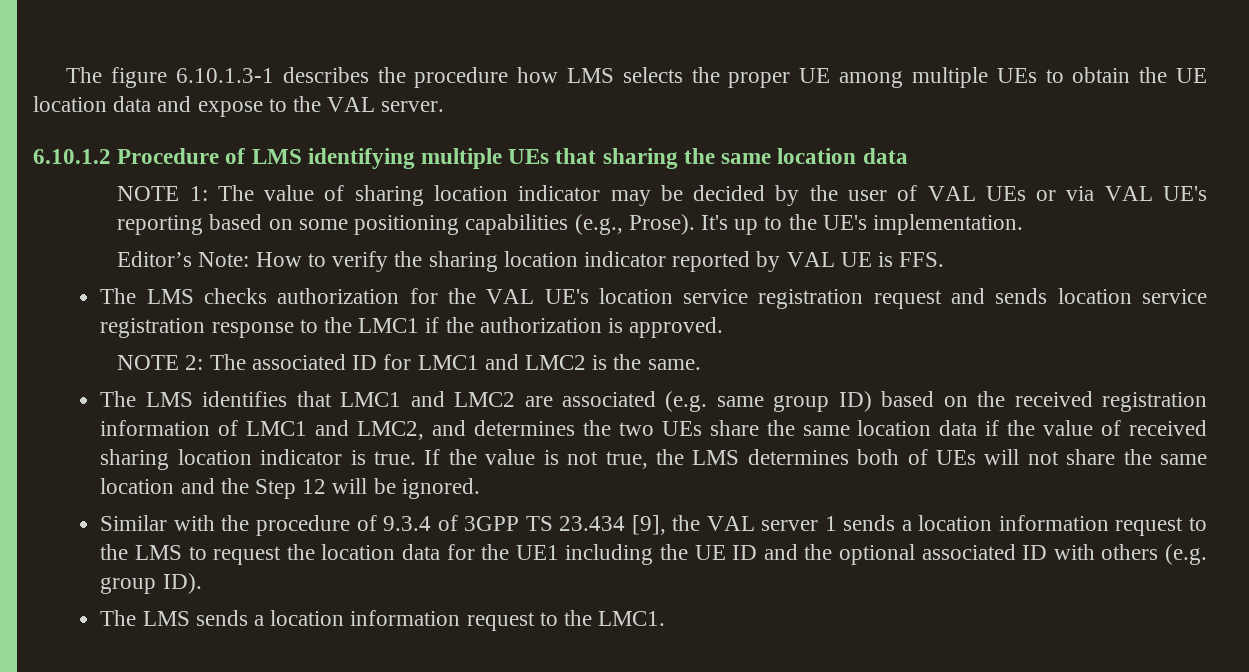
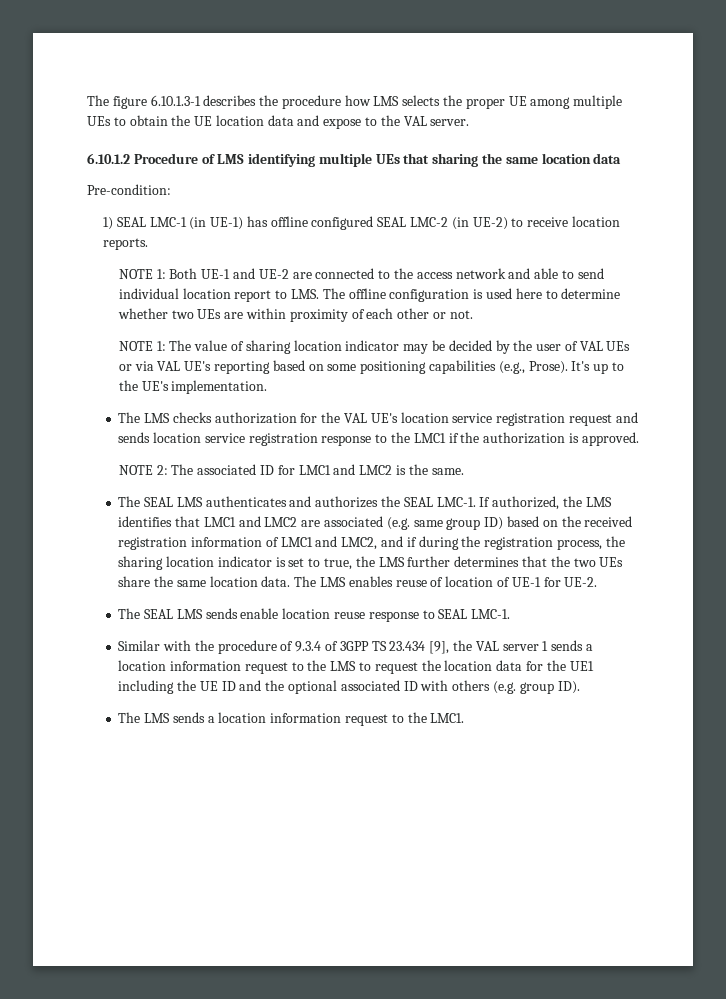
(908, 156) none -> [87,184,171,195] [102,216,620,230] [102,238,148,250] [118,268,604,279] [118,288,621,302] [117,308,473,322] // Pre-condition: // 1) SEAL LMC-1 (in UE-1) has offline configured SEAL LMC-2 (in UE-2) to receive location reports. // NOTE 1: Both UE-1 and UE-2 are connected to the access network and able to send individual location report to LMS. The offline configuration is used here to determine whether two UEs are within proximity of each other or not.
[117,251,945,272] // Editor’s Note: How to verify the sharing location indicator reported by VAL UE is FFS. -> (268, 387) none
(137, 399) none -> [144,496,582,510] SEAL LMS authenticates and authorizes the SEAL LMC-1. If authorized, the
[473,420,575,436] determines -> [406,536,625,550] [118,556,547,570] if during the registration process, the sharing location indicator is set to true, the LMS further determines that
[939,420,1208,436] [100,449,1208,470] [100,478,480,499] data if the value of received sharing location indicator is true. If the value is not true, the LMS determines both of UEs will not share the same location and the Step 12 will be ignored. -> [261,576,598,587] [118,608,511,622] data. The LMS enables reuse of location of UE-1 for UE-2. // The SEAL LMS sends enable location reuse response to SEAL LMC-1.

